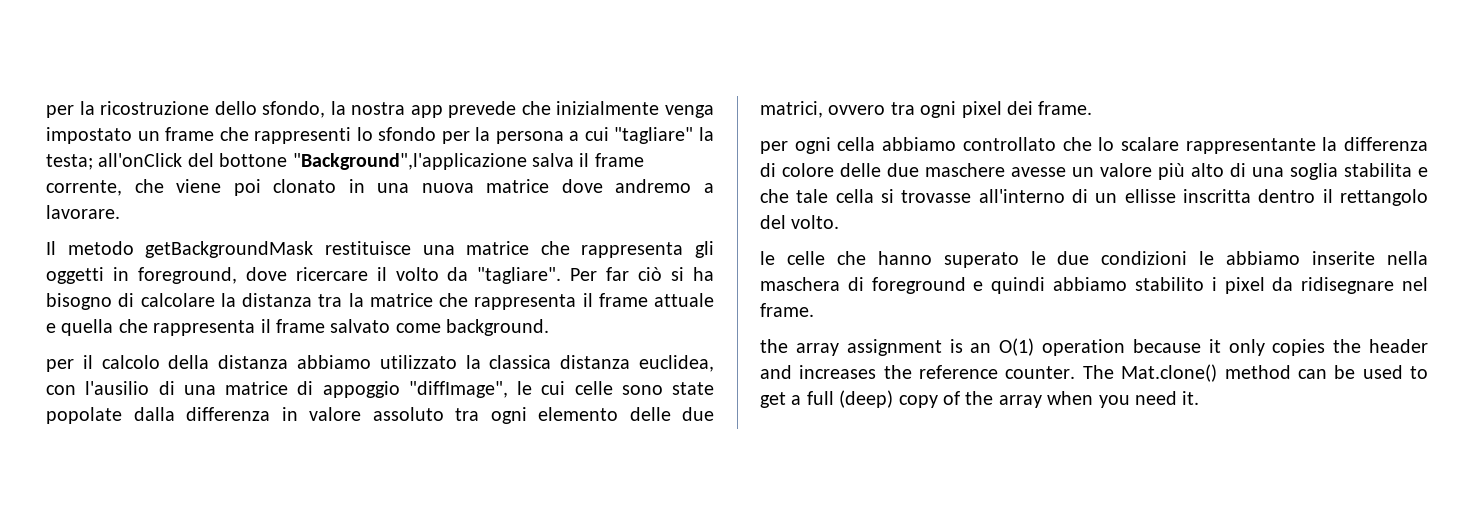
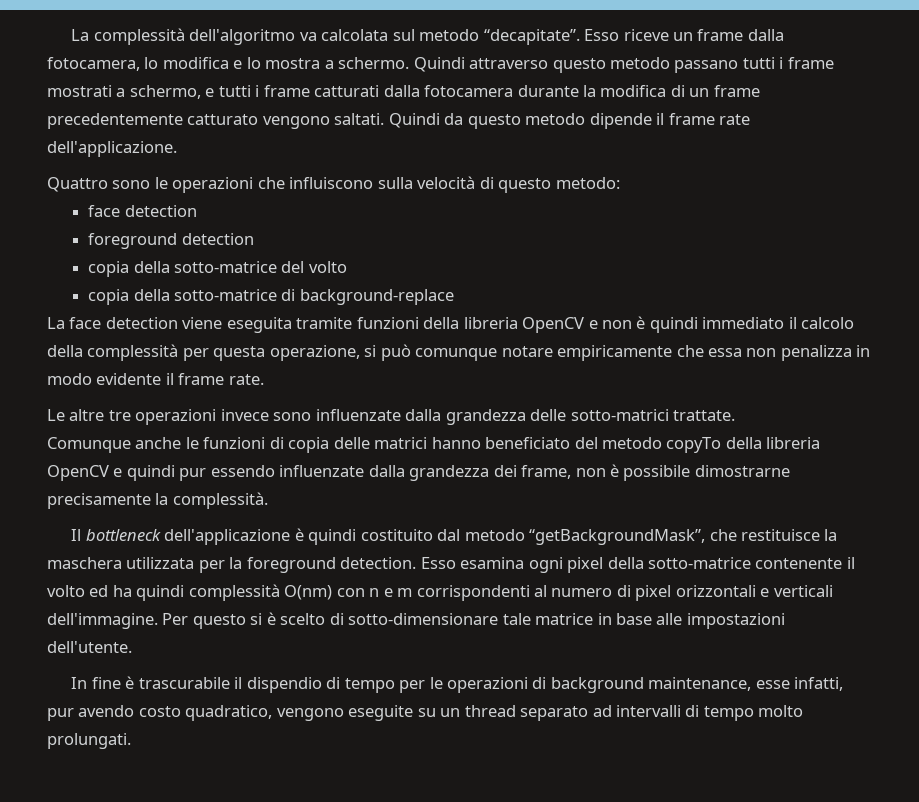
[46,101,715,118] [46,127,715,144] [46,153,644,170] [46,179,714,196] [46,205,120,219] [46,241,714,258] [46,267,714,284] [46,293,714,310] [46,319,550,336] [46,355,714,372] [46,381,714,398] [46,407,714,424] [760,101,1093,118] [760,137,1428,154] [760,163,1428,180] [760,189,1428,206] [760,215,840,229] [760,251,1428,268] [760,277,1428,294] [760,303,814,317] [760,338,1428,356] [760,364,1428,382] [760,390,1200,408] per la ricostruzione dello sfondo, la nostra app prevede che inizialmente venga impostato un frame che rappresenti lo sfondo per la persona a cui "tagliare" la testa; all'onClick del bottone "Background",l'applicazione salva il frame corrente, che viene poi clonato in una nuova matrice dove andremo a lavorare. // Il metodo getBackgroundMask restituisce una matrice che rappresenta gli oggetti in foreground, dove ricercare il volto da "tagliare". Per far ciò si ha bisogno di calcolare la distanza tra la matrice che rappresenta il frame attuale e quella che rappresenta il frame salvato come background. // per il calcolo della distanza abbiamo utilizzato la classica distanza euclidea, con l'ausilio di una matrice di appoggio "diffImage", le cui celle sono state popolate dalla differenza in valore assoluto tra ogni elemento delle due matrici, ovvero tra ogni pixel dei frame. // per ogni cella abbiamo controllato che lo scalare rappresentante la differenza di colore delle due maschere avesse un valore più alto di una soglia stabilita e che tale cella si trovasse all'interno di un ellisse inscritta dentro il rettangolo del volto. // le celle che hanno superato le due condizioni le abbiamo inserite nella maschera di foreground e quindi abbiamo stabilito i pixel da ridisegnare nel frame. // the array assignment is an O(1) operation because it only copies the header and increases the reference counter. The Mat.clone() method can be used to get a full (deep) copy of the array when you need it. -> [71,28,784,45] [47,57,834,73] [47,85,760,99] [47,113,751,129] [47,141,177,157] [47,176,620,193] [88,205,197,217] [88,233,254,249] [88,261,347,277] [88,289,454,305] [47,316,855,333] [47,344,871,361] [47,373,264,385] [47,409,736,425] [47,437,821,453] [47,464,790,481] [47,492,268,509] [71,528,838,545] [47,557,855,573] [47,584,833,601] [47,612,785,629] [47,641,132,653] [71,676,844,693] [47,705,804,721] [47,733,131,749] La complessità dell'algoritmo va calcolata sul metodo “decapitate”. Esso riceve un frame dalla fotocamera, lo modifica e lo mostra a schermo. Quindi attraverso questo metodo passano tutti i frame mostrati a schermo, e tutti i frame catturati dalla fotocamera durante la modifica di un frame precedentemente catturato vengono saltati. Quindi da questo metodo dipende il frame rate dell'applicazione. // Quattro sono le operazioni che influiscono sulla velocità di questo metodo: // face detection // foreground detection // copia della sotto-matrice del volto // copia della sotto-matrice di background-replace // La face detection viene eseguita tramite funzioni della libreria OpenCV e non è quindi immediato il calcolo della complessità per questa operazione, si può comunque notare empiricamente che essa non penalizza in modo evidente il frame rate. // Le altre tre operazioni invece sono influenzate dalla grandezza delle sotto-matrici trattate. // Comunque anche le funzioni di copia delle matrici hanno beneficiato del metodo copyTo della libreria OpenCV e quindi pur essendo influenzate dalla grandezza dei frame, non è possibile dimostrarne precisamente la complessità. // Il bottleneck dell'applicazione è quindi costituito dal metodo “getBackgroundMask”, che restituisce la maschera utilizzata per la foreground detection. Esso esamina ogni pixel della sotto-matrice contenente il volto ed ha quindi complessità O(nm) con n e m corrispondenti al numero di pixel orizzontali e verticali dell'immagine. Per questo si è scelto di sotto-dimensionare tale matrice in base alle impostazioni dell'utente. // In fine è trascurabile il dispendio di tempo per le operazioni di background maintenance, esse infatti, pur avendo costo quadratico, vengono eseguite su un thread separato ad intervalli di tempo molto prolungati.

